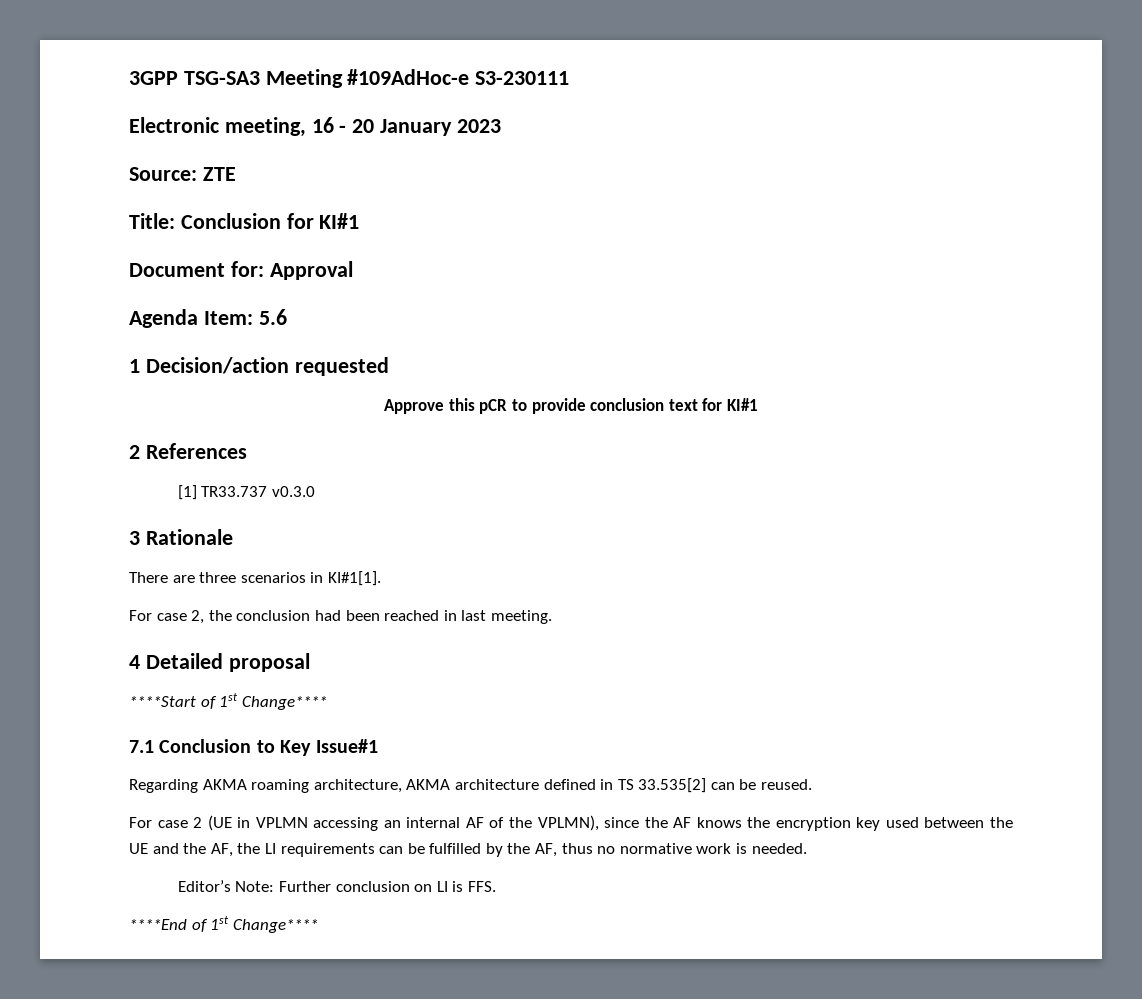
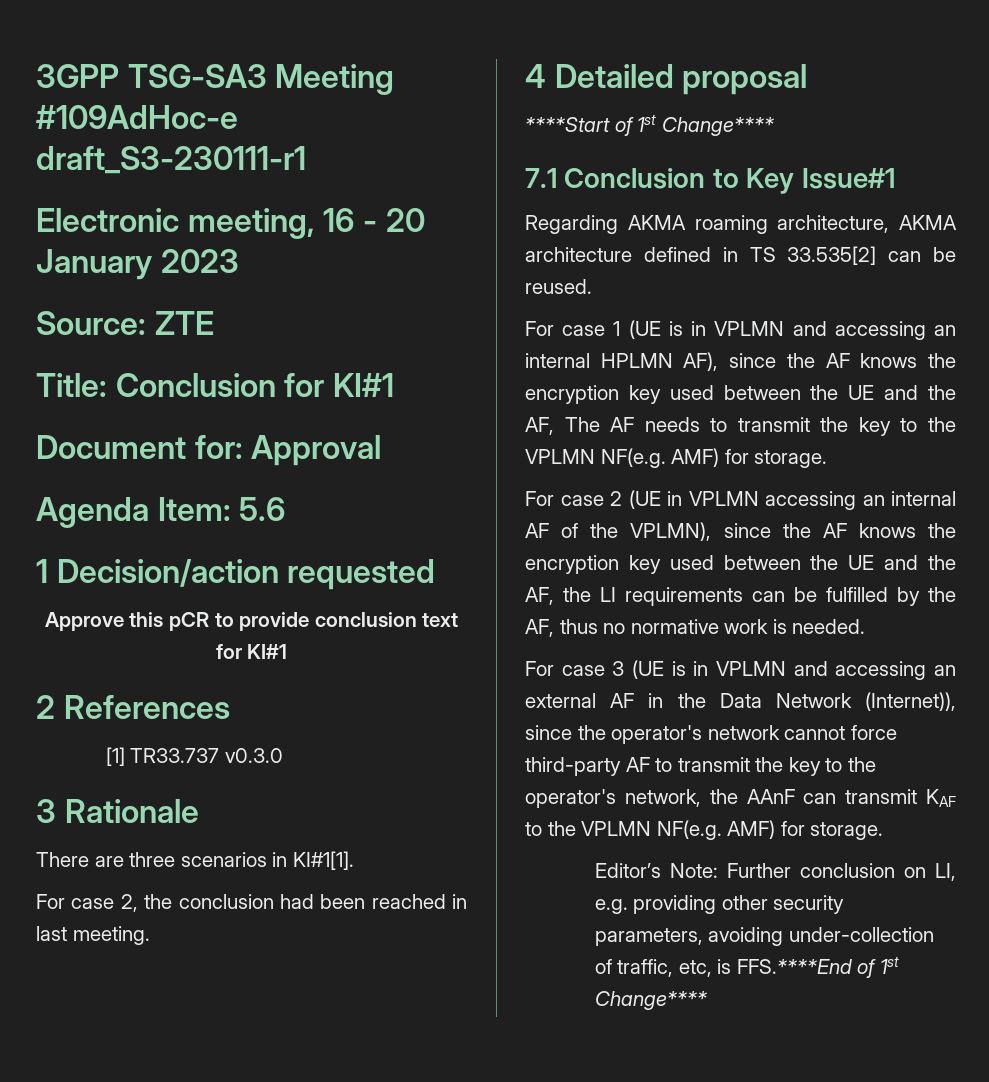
[475,71,570,85] S3-230111 -> [36,146,306,174] draft_S3-230111-r1
(813, 784) none -> [525,320,956,340] [525,352,956,371] [525,385,956,404] [525,417,956,436] [525,448,828,468] // For case 1 (UE is in VPLMN and accessing an internal HPLMN AF), since the AF knows the encryption key used between the UE and the AF, The AF needs to transmit the key to the VPLMN NF(e.g. AMF) for storage.
(807, 848) none -> [525,660,956,680] [525,692,956,711] [525,725,897,744] [525,757,876,776] [525,789,956,808] [525,820,884,840] // For case 3 (UE is in VPLMN and accessing an external AF in the Data Network (Internet)), since the operator's network cannot force third-party AF to transmit the key to the operator's network, the AAnF can transmit KAF to the VPLMN NF(e.g. AMF) for storage.
[436,881,496,892] [129,919,187,930] LI is FFS. // ****End -> [935,863,956,881] [594,895,845,914] [594,927,934,946] [594,959,852,977] LI, e.g. providing other security parameters, avoiding under-collection of traffic, etc, is FFS.****End

